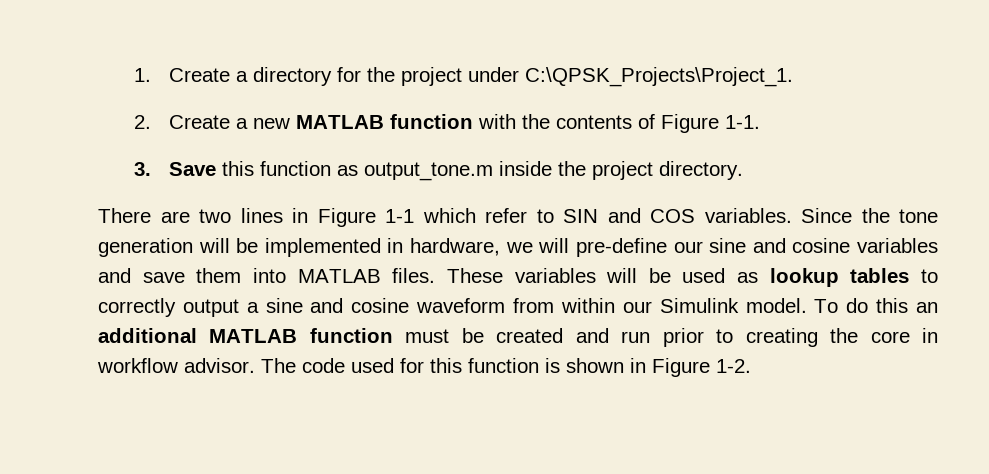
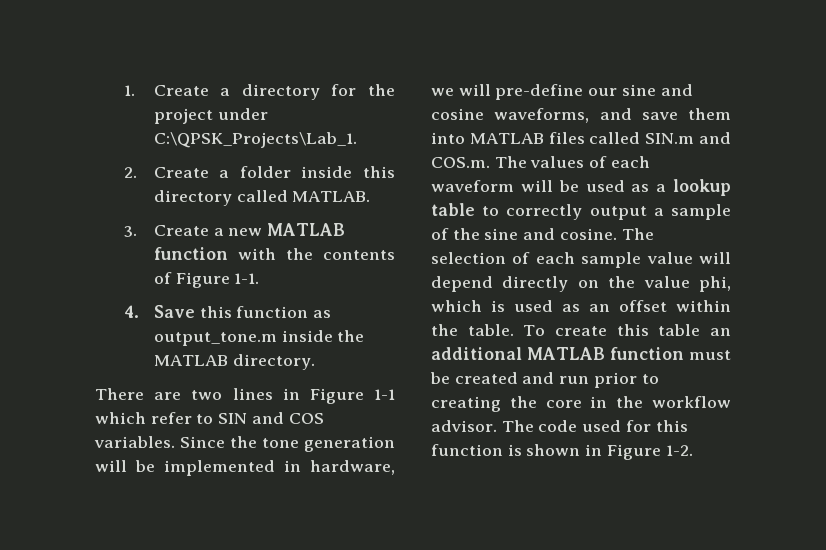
[525,67,794,87] [133,115,151,129] C:\QPSK_Projects\Project_1. // 2. -> [153,132,357,148] [124,166,395,178] [153,190,371,206] [124,226,138,237] C:\QPSK_Projects\Lab_1. // 2. Create a folder inside this directory called MATLAB. // 3.
[133,162,151,176] 3. -> [124,305,140,318] 4.
[592,161,654,180] project -> [153,355,228,366] MATLAB
[857,238,939,253] variables -> [494,108,590,123] waveforms,
[392,268,596,283] files. These variables -> [548,132,731,144] [431,156,650,168] [431,180,514,192] files called SIN.m and COS.m. The values of each waveform
[769,268,910,287] lookup tables -> [656,179,731,196] [431,203,475,216] a lookup table
[265,298,909,313] sine and cosine waveform from within our Simulink model. To do this -> [671,204,731,220] [431,228,654,240] [431,252,731,268] [431,276,731,292] [431,300,731,312] [431,324,701,336] sample of the sine and cosine. The selection of each sample value will depend directly on the value phi, which is used as an offset within the table. To create this table
(938, 335) none -> [616,396,644,408] the

